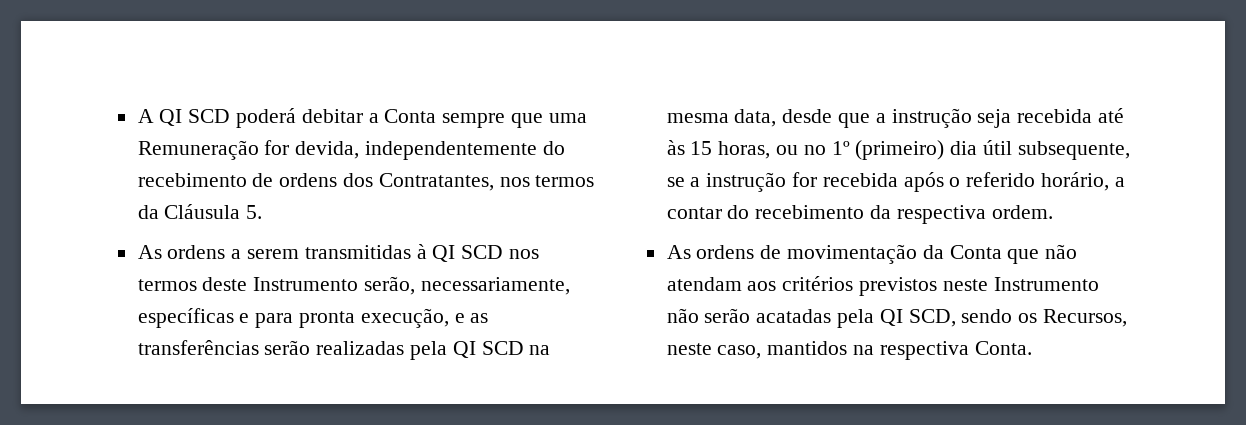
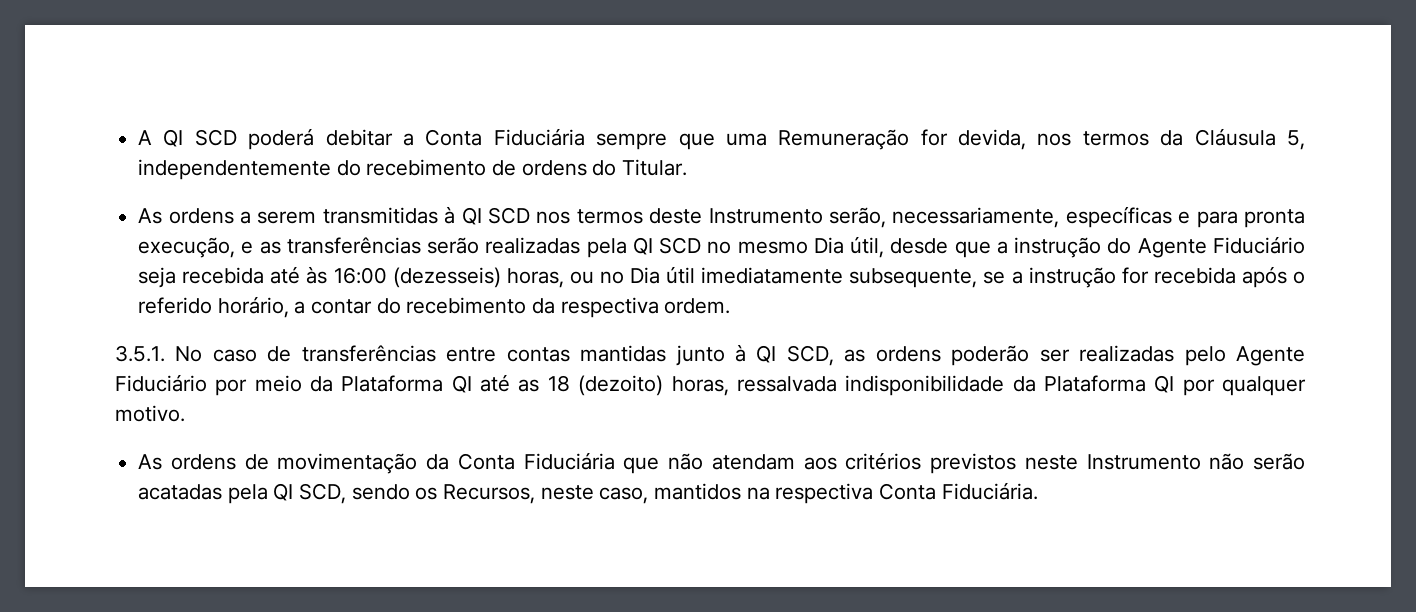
(437, 116) none -> [493,128,585,146] Fiduciária
(360, 150) none -> [1037,128,1306,150] nos termos da Cláusula 5,
[343,173,595,191] [137,204,263,219] dos Contratantes, nos termos da Cláusula 5. -> [592,159,688,176] do Titular.
[529,345,551,355] [666,109,777,127] na mesma data, -> [707,236,885,258] no mesmo Dia útil,
(972, 118) none -> [1107,236,1306,258] do Agente Fiduciário
[690,141,713,155] 15 -> [333,267,501,288] 16:00 (dezesseis)
[831,140,1013,160] 1º (primeiro) dia útil -> [630,266,844,284] Dia útil imediatamente
(1053, 212) none -> [115,344,1305,366] [115,374,1306,396] [115,405,185,422] // 3.5.1. No caso de transferências entre contas mantidas junto à QI SCD, as ordens poderão ser realizadas pelo Agente Fiduciário por meio da Plataforma QI até as 18 (dezoito) horas, ressalvada indisponibilidade da Plataforma QI por qualquer motivo.
(1002, 252) none -> [523,452,615,470] Fiduciária
[974,341,1032,355] Conta. -> [879,482,1038,500] Conta Fiduciária.

